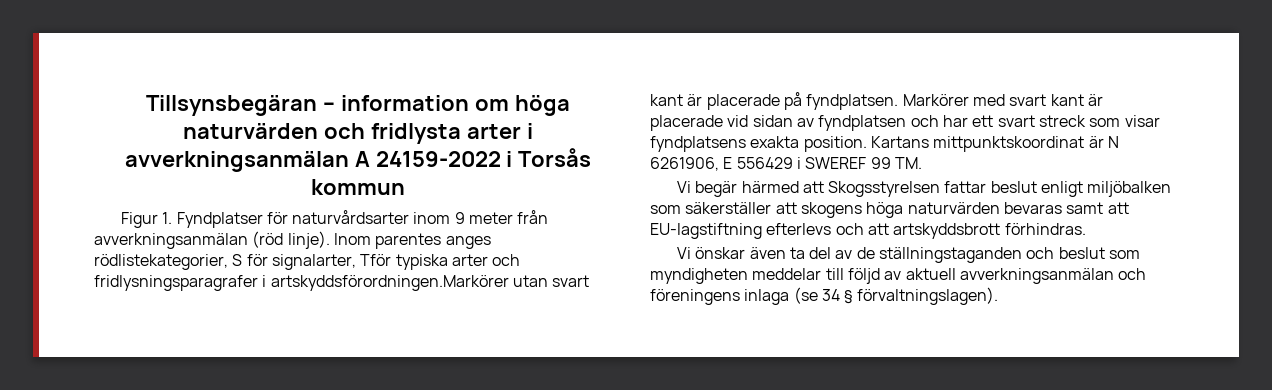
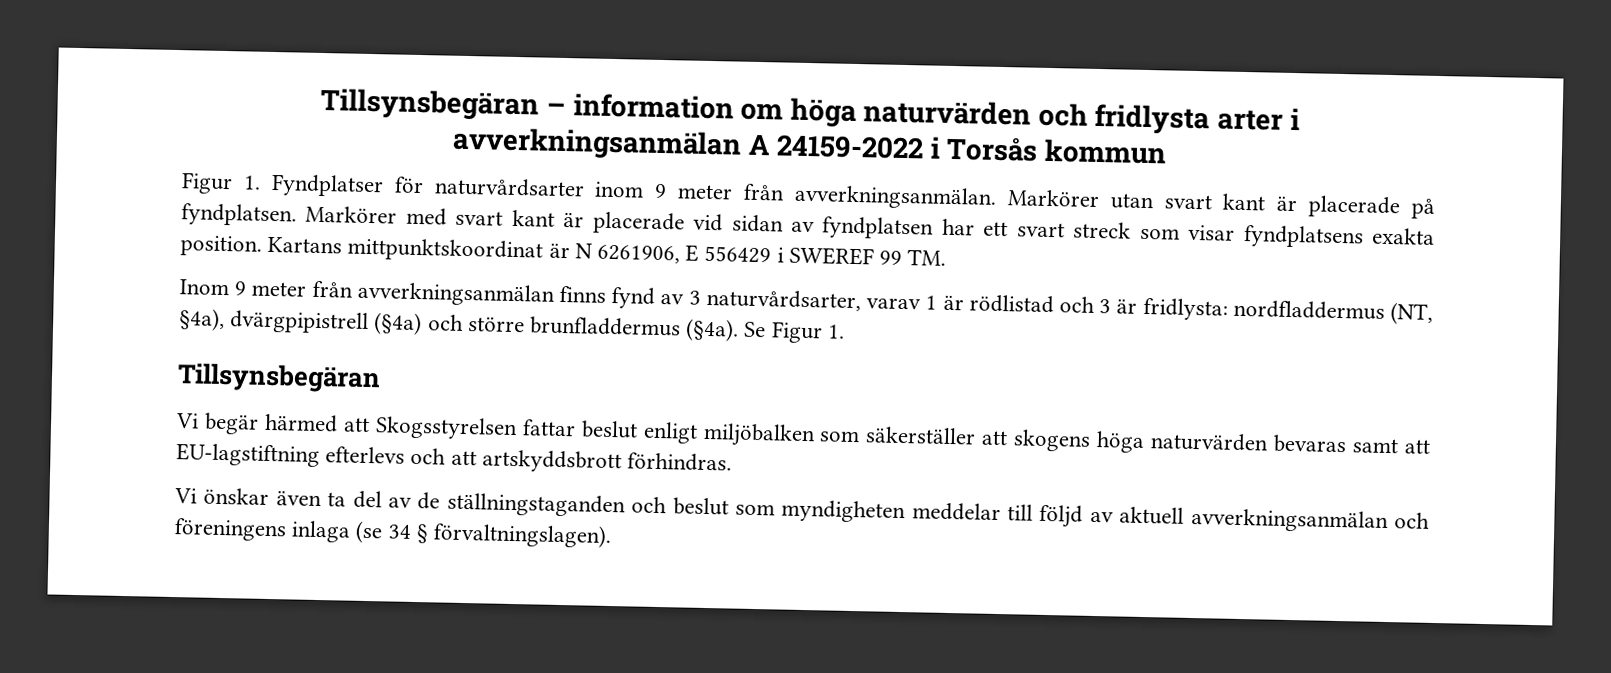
[94,231,491,249] [94,254,521,270] [94,275,509,291] avverkningsanmälan (röd linje). Inom parentes anges rödlistekategorier, S för signalarter, Tför typiska arter och fridlysningsparagrafer i artskyddsförordningen.Markörer -> [793,184,1100,210] avverkningsanmälan. Markörer
[910,115,939,127] och -> (935, 228) none
(922, 163) none -> [179,279,1433,325] [178,308,845,344] [177,363,381,394] // Inom 9 meter från avverkningsanmälan finns fynd av 3 naturvårdsarter, varav 1 är rödlistad och 3 är fridlysta: nordfladdermus (NT, §4a), dvärgpipistrell (§4a) och större brunfladdermus (§4a). Se Figur 1. // Tillsynsbegäran

